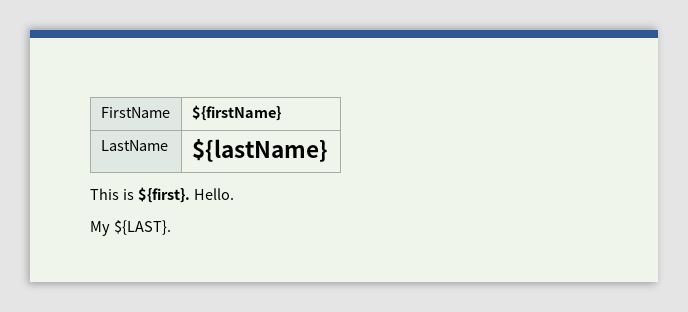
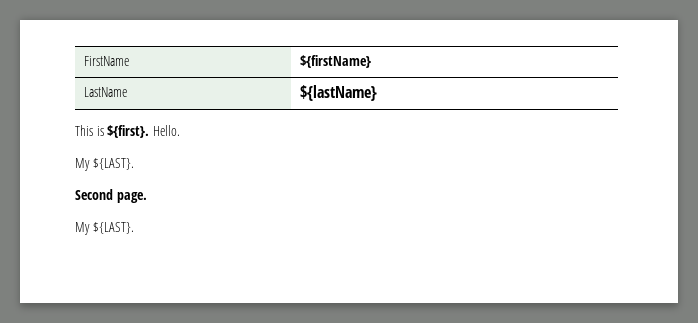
(171, 227) none -> [75,189,147,203] [75,222,134,235] // Second page. // My ${LAST}.

